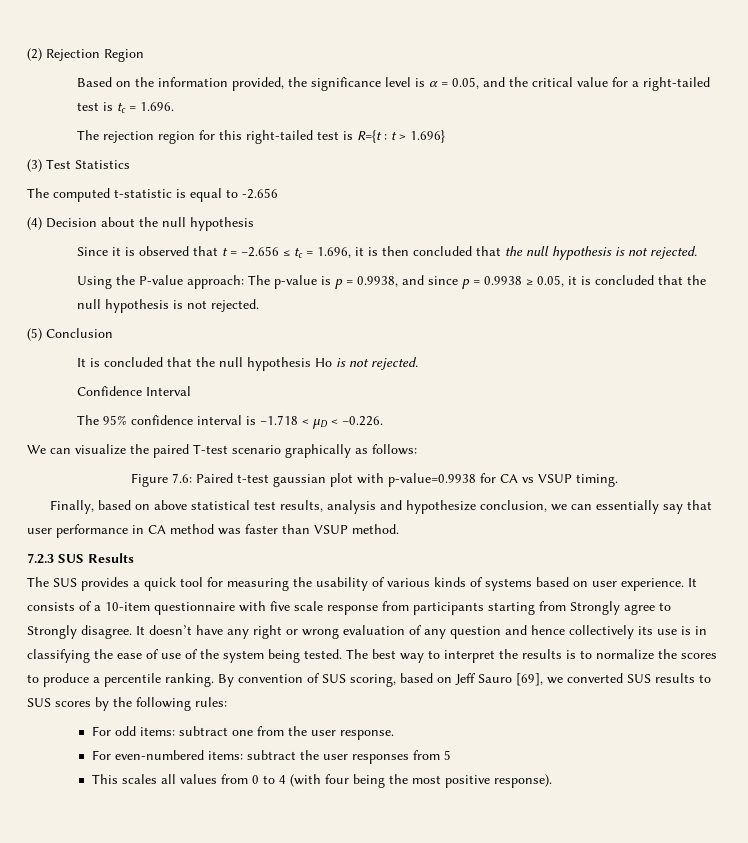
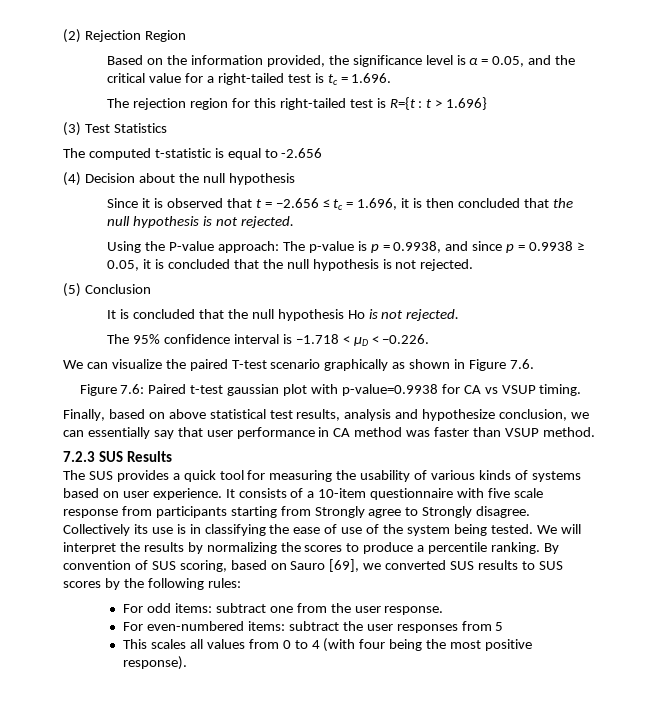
[76,386,191,396] // Confidence Interval -> (460, 315) none
[372,444,417,455] follows: -> [409,359,534,371] shown in Figure 7.6.
[136,625,634,639] It doesn’t have any right or wrong evaluation of any question and hence collectively -> [63,524,130,536] Collectively
[346,649,654,663] The best way to interpret the results is to normalize -> [536,524,581,534] [63,542,277,554] We will interpret the results by normalizing
[455,673,476,685] Jeff -> (287, 566) none

